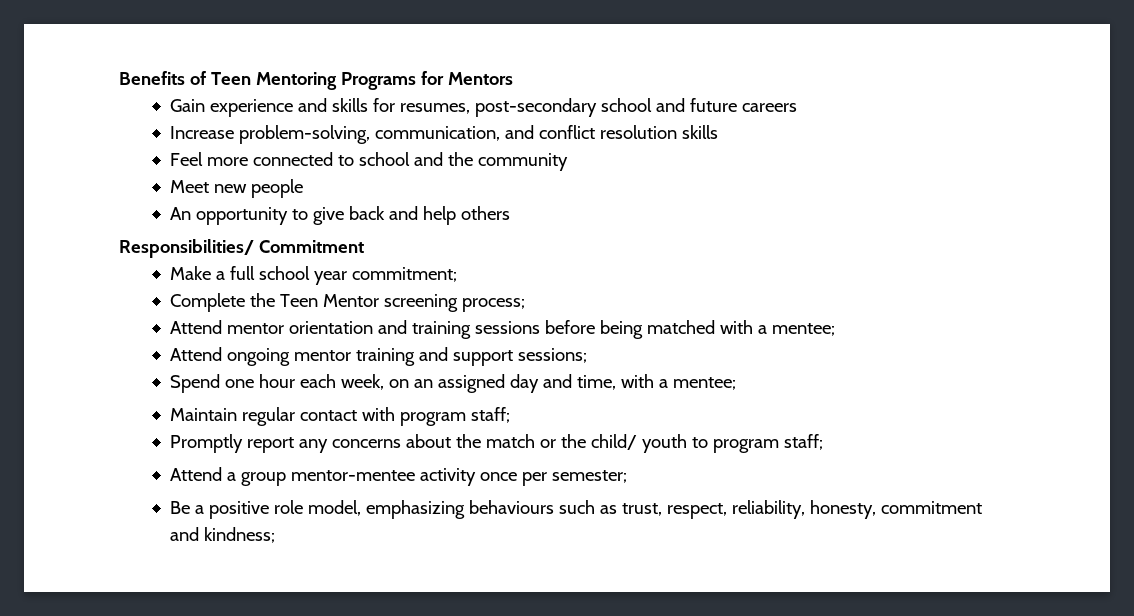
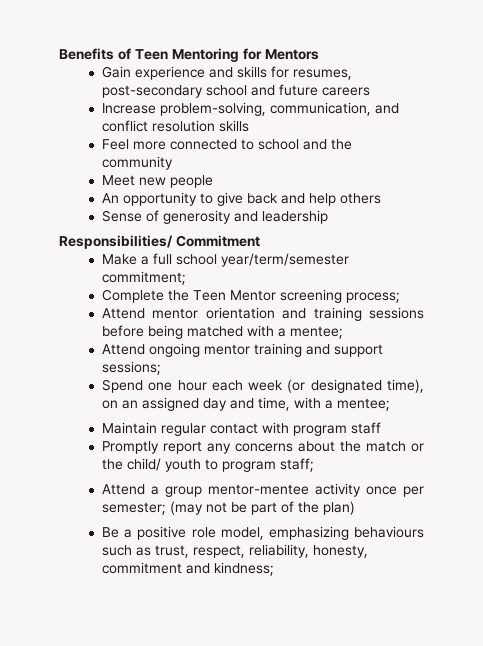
[340,72,416,90] Programs -> (239, 55) none
(510, 213) none -> [102,210,329,224] // Sense of generosity and leadership
[313,271,347,285] year -> [221,253,350,267] year/term/semester
[340,374,384,390] week, -> [248,379,424,393] week (or designated time),
[470,407,510,423] staff; -> [351,422,382,434] staff
(627, 476) none -> [170,501,356,515] (may not be part of the plan)

